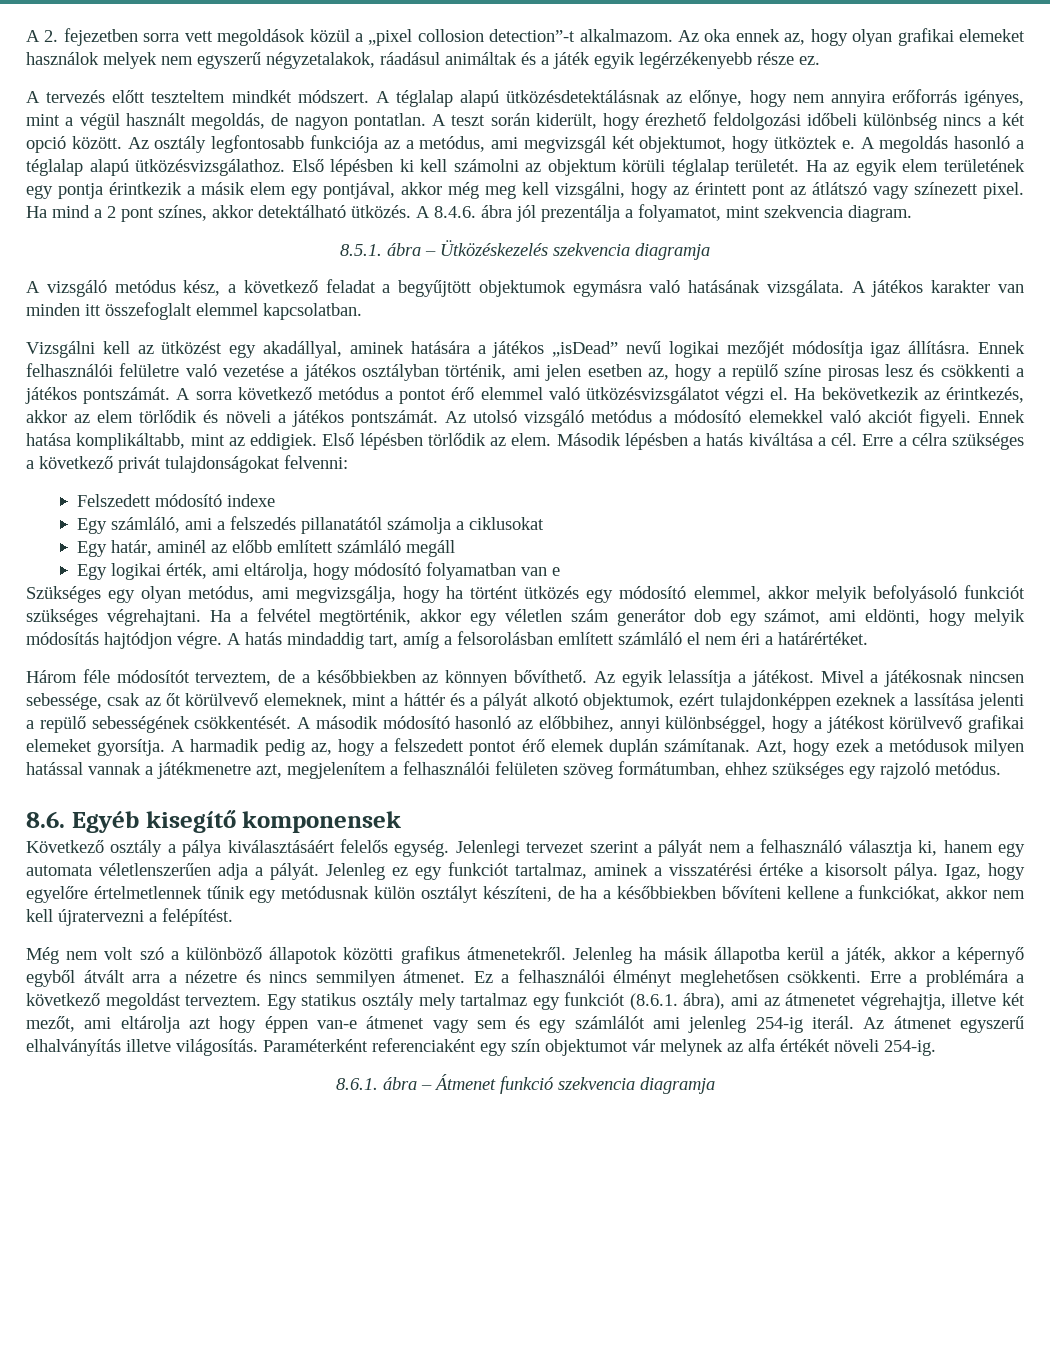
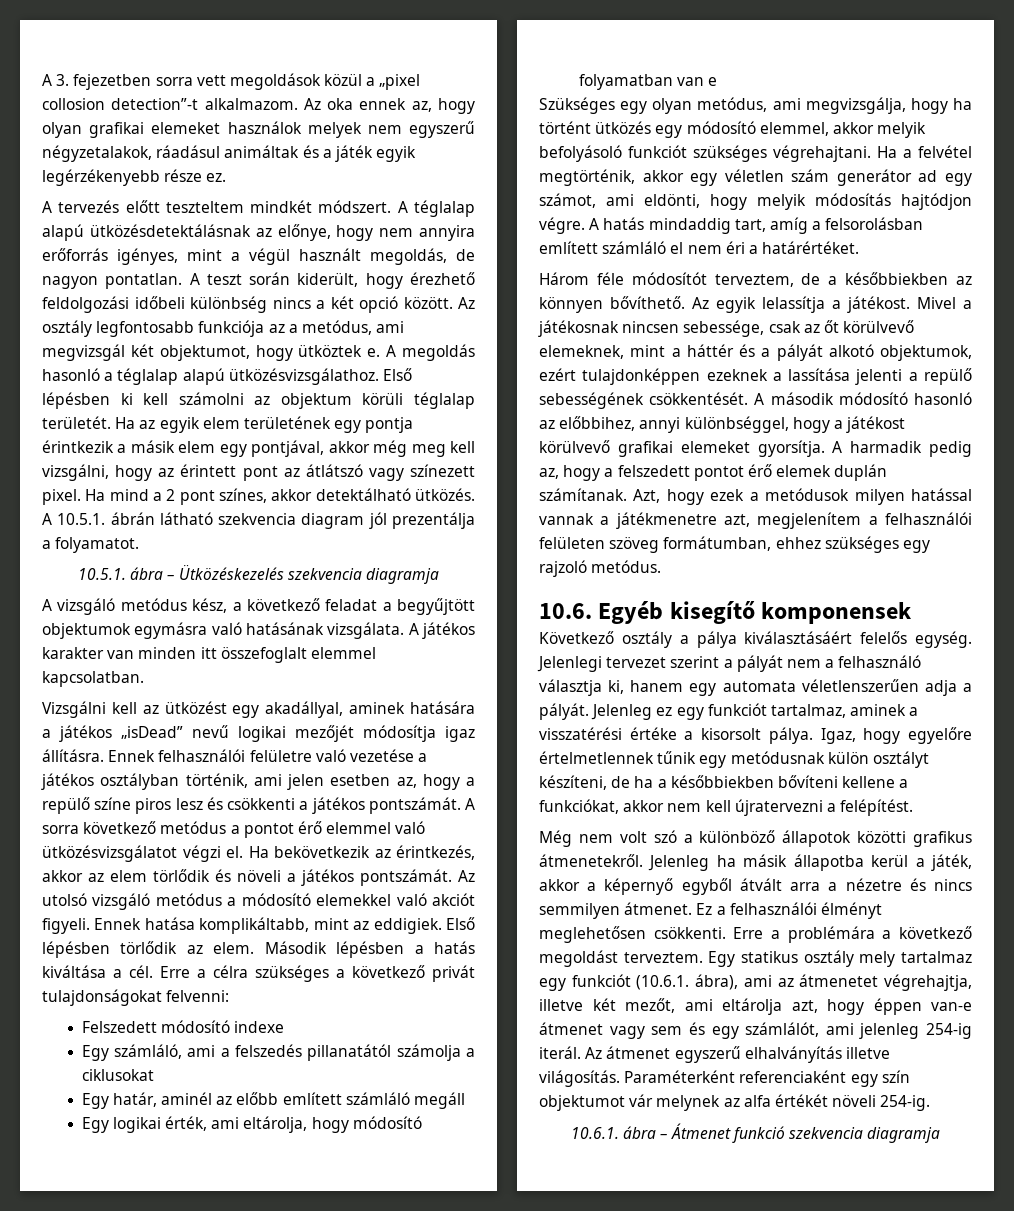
[26,30,59,42] A 2. -> [42,74,70,86] A 3.
[434,204,912,222] [340,244,382,256] 8.4.6. ábra jól prezentálja a folyamatot, mint szekvencia diagram. // 8.5.1. -> [57,512,475,529] [42,537,140,553] [78,568,127,580] 10.5.1. ábrán látható szekvencia diagram jól prezentálja a folyamatot. // 10.5.1.
[827,365,879,381] pirosas -> [135,798,172,814] piros
[693,609,721,622] dob -> [918,170,938,182] ad
[26,811,65,828] 8.6. -> [539,603,592,619] 10.6.
[629,993,678,1010] (8.6.1. -> [636,975,690,990] (10.6.1.
[188,1018,211,1029] azt -> [791,1000,818,1013] azt,
[574,1016,645,1029] számlálót -> [745,1022,820,1037] számlálót,
[335,1078,378,1090] 8.6.1. -> [570,1127,619,1139] 10.6.1.

